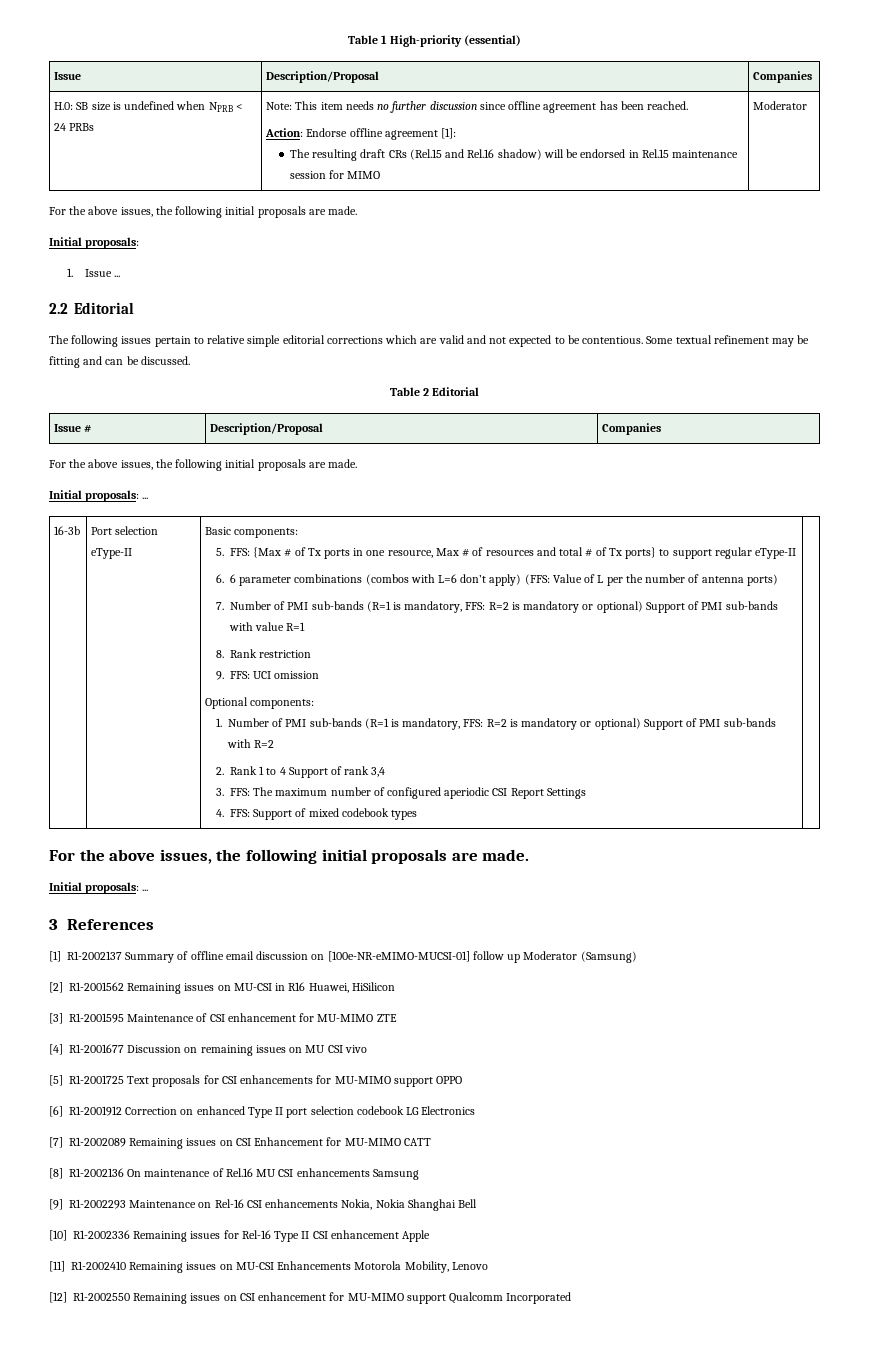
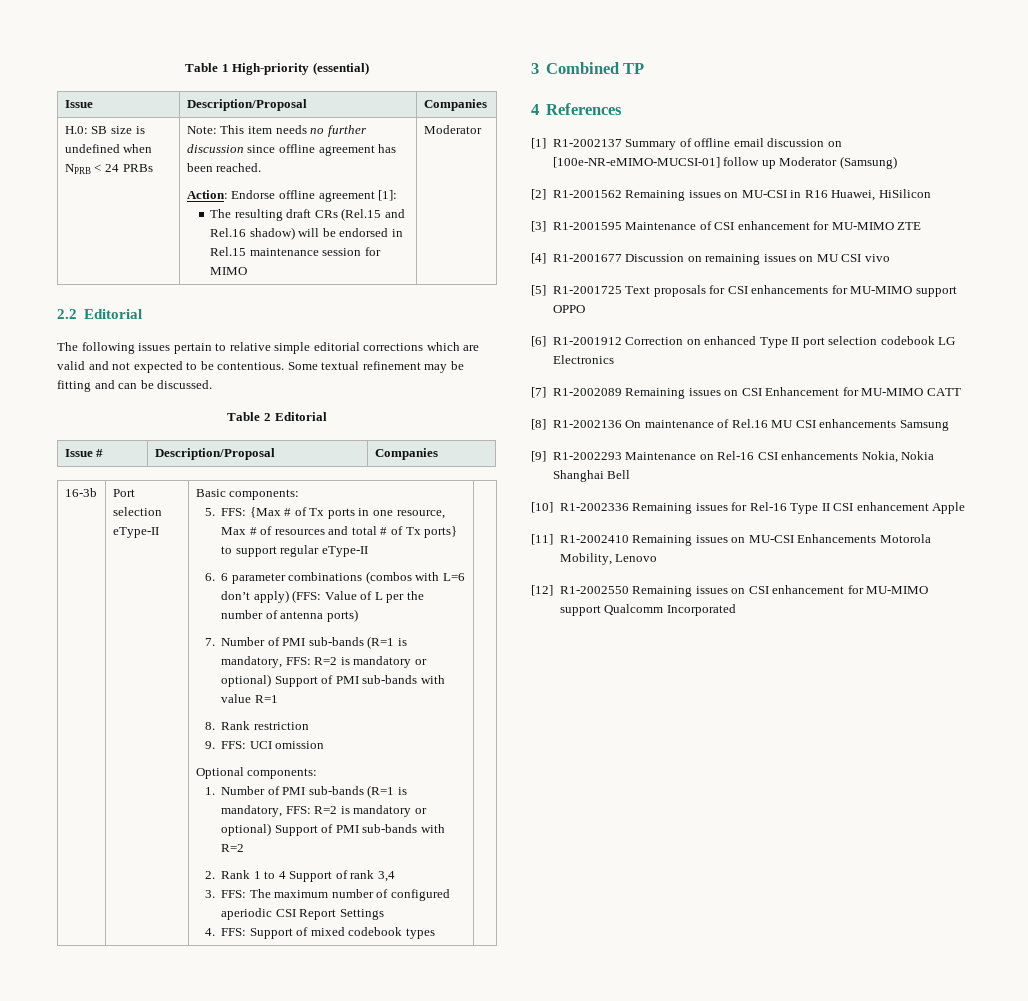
[49,206,358,218] [49,237,140,249] [66,268,120,277] // For the above issues, the following initial proposals are made. // Initial proposals: // 1. Issue ... -> (482, 129) none
[49,459,358,471] [49,490,149,502] // For the above issues, the following initial proposals are made. // Initial proposals: ... -> (438, 454) none
[49,849,530,864] [49,882,149,894] [49,919,58,930] For the above issues, the following initial proposals are made. // Initial proposals: ... // 3 -> [531,62,645,74] [531,104,539,115] 3 Combined TP // 4

